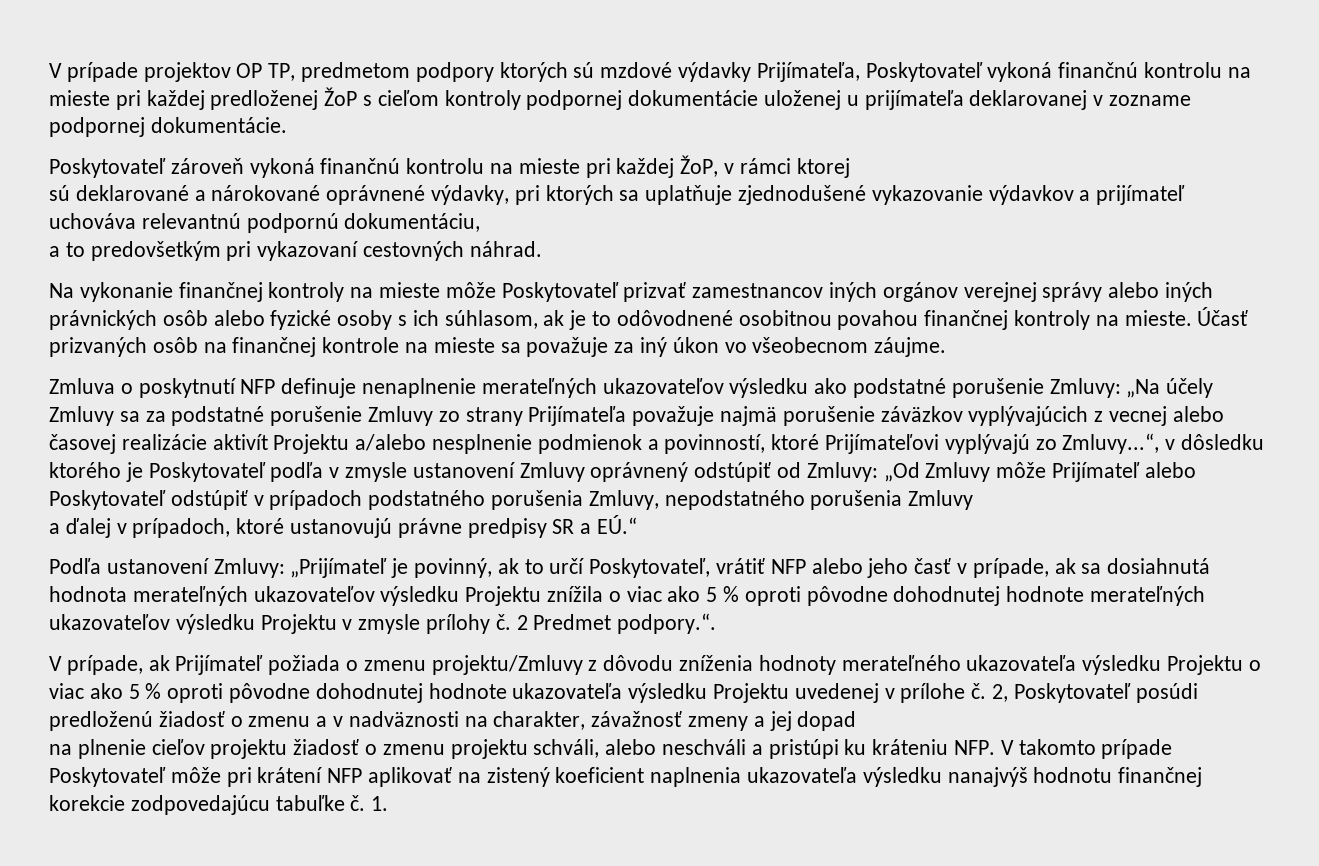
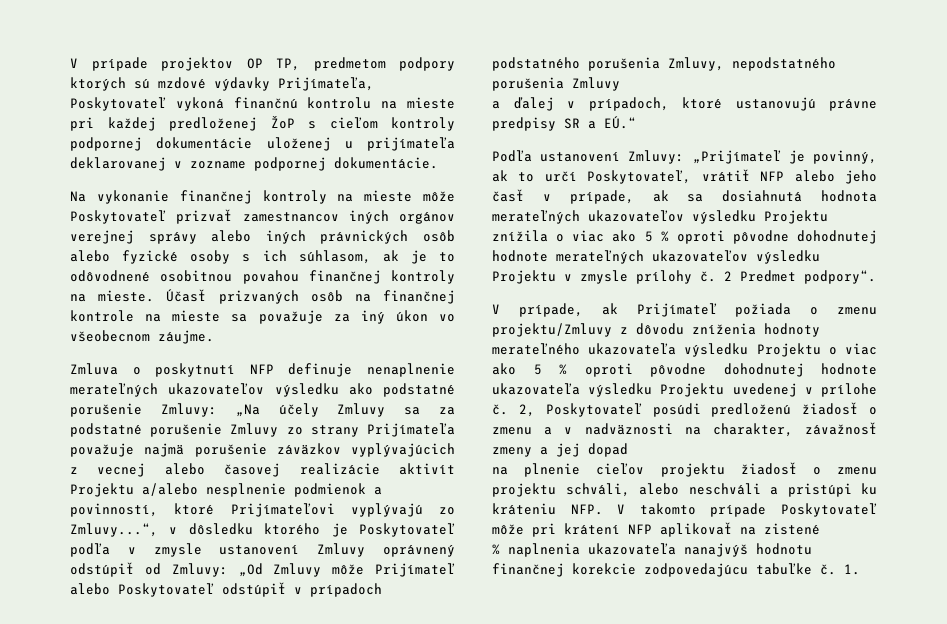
[49,155,850,178] [49,185,1186,205] [49,213,481,233] [49,241,542,261] // Poskytovateľ zároveň vykoná finančnú kontrolu na mieste pri každej ŽoP, v rámci ktorej // sú deklarované a nárokované oprávnené výdavky, pri ktorých sa uplatňuje zjednodušené vykazovanie výdavkov a prijímateľ uchováva relevantnú podpornú dokumentáciu, // a to predovšetkým pri vykazovaní cestovných náhrad. -> (438, 163) none
[617,613,717,634] podpory.“. -> [804,270,876,284] podpory“.
[486,767,645,787] zistený koeficient -> [764,523,820,535] [492,544,500,555] zistené // %
[862,767,942,787] výsledku -> (676, 549) none

